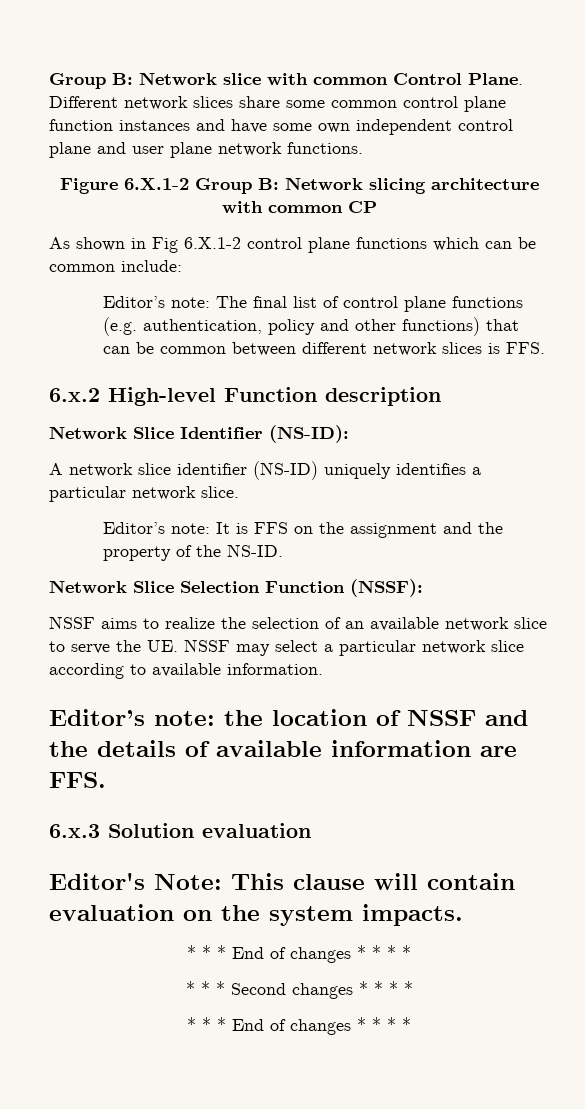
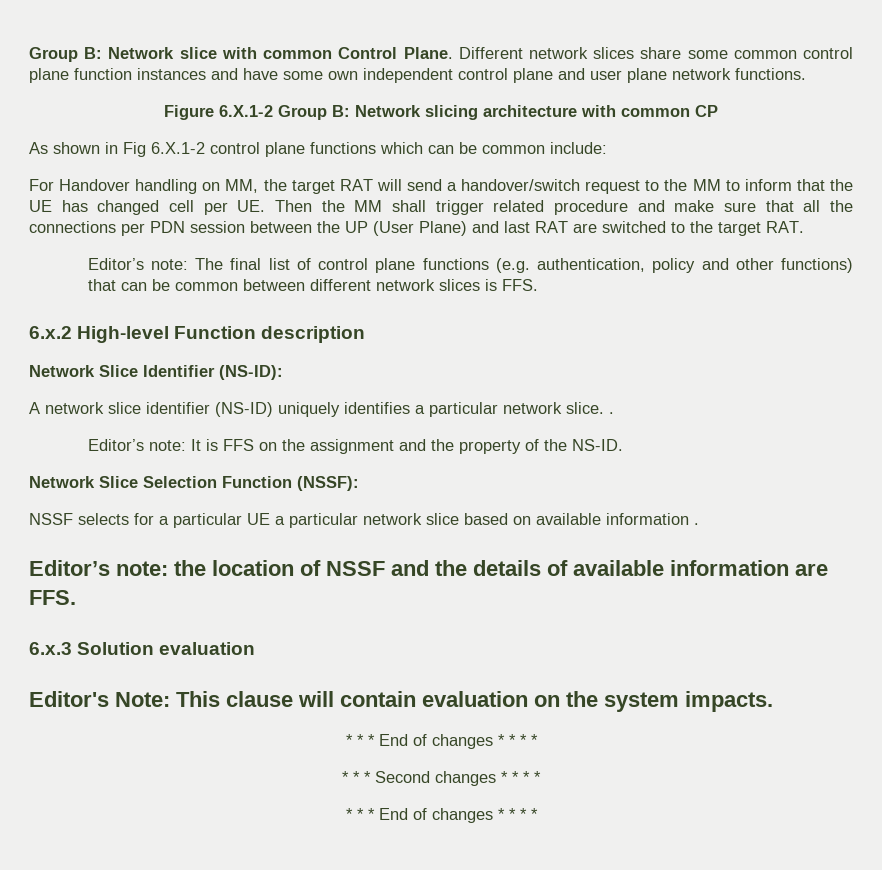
(182, 266) none -> [29,179,853,194] [29,200,853,215] [29,221,804,236] // For Handover handling on MM, the target RAT will send a handover/switch request to the MM to inform that the UE has changed cell per UE. Then the MM shall trigger related procedure and make sure that all the connections per PDN session between the UP (User Plane) and last RAT are switched to the target RAT.
(239, 492) none -> [609,412,614,414] .
[101,617,547,631] [49,639,524,656] [49,663,323,679] aims to realize the selection of an available network slice to serve the UE. NSSF may select a particular network slice according to available information. -> [78,513,699,528] selects for a particular UE a particular network slice based on available information .

